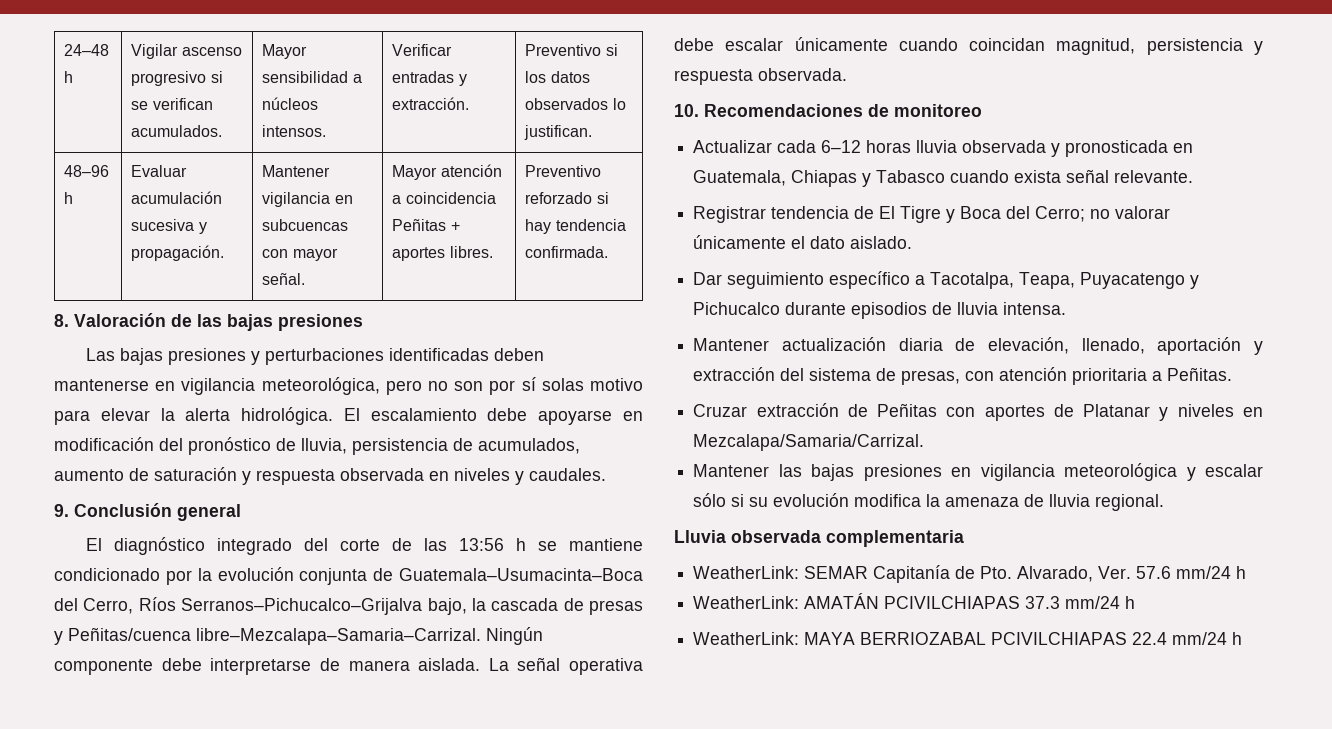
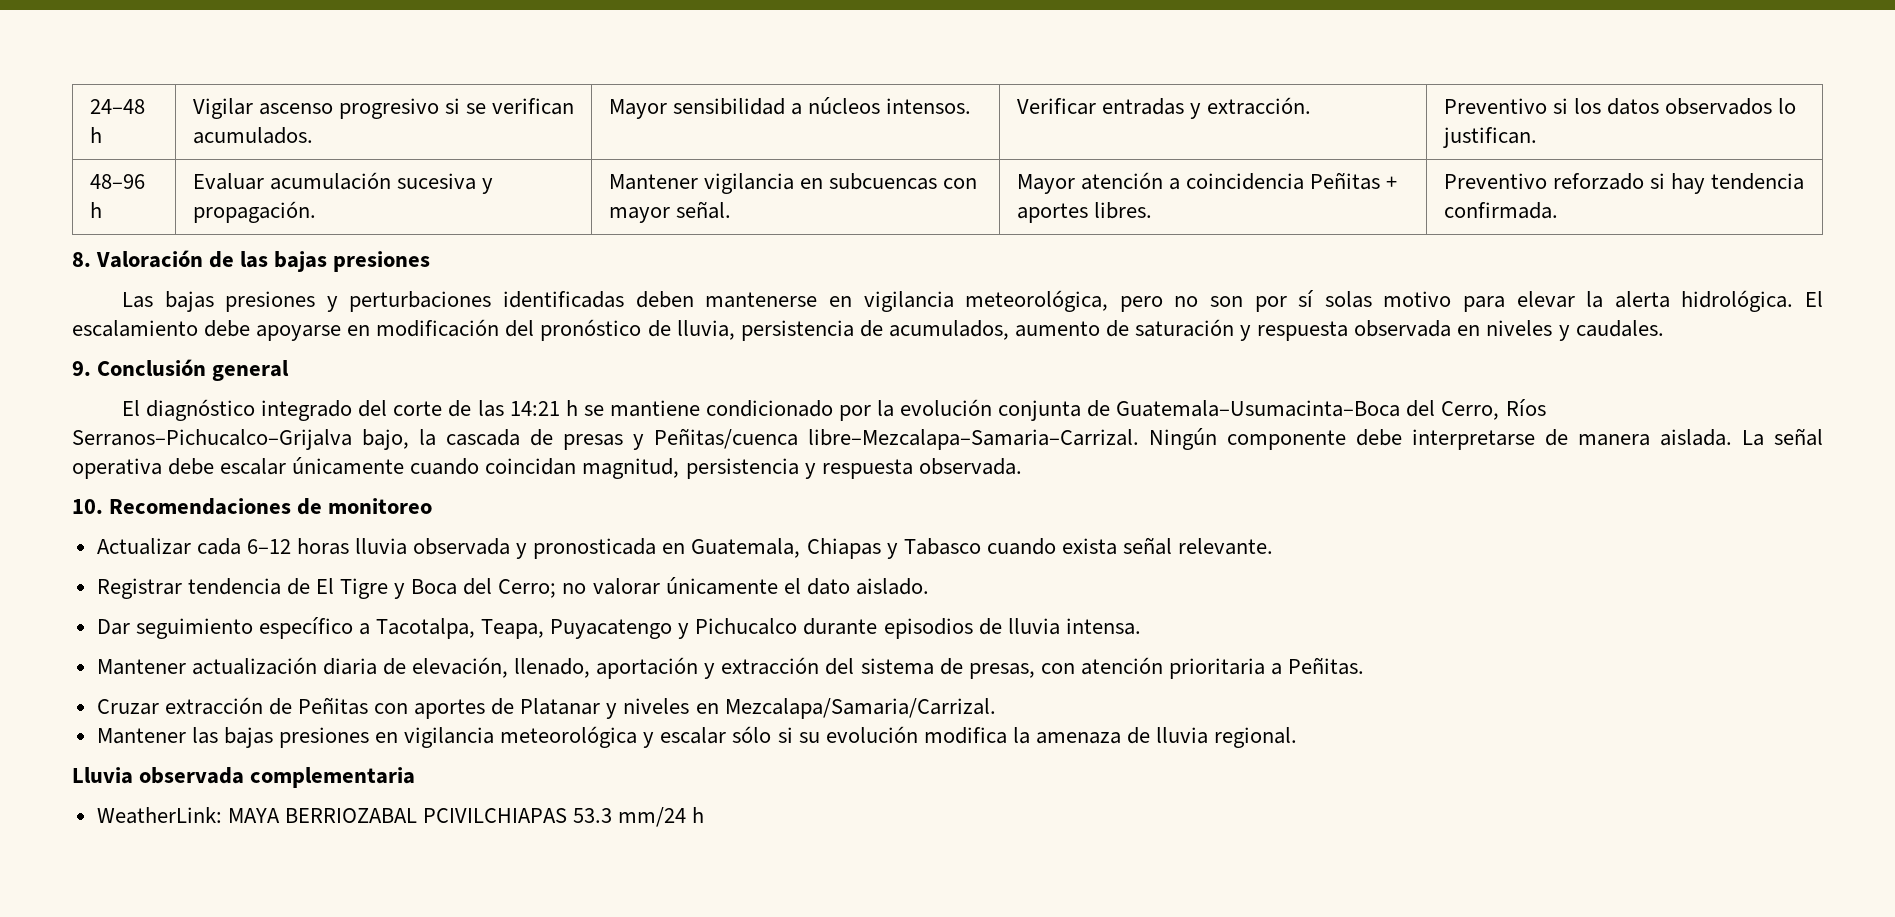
[459,538,505,551] 13:56 -> [509,401,560,416] 14:21
[693,565,1247,583] [693,593,1136,609] // WeatherLink: SEMAR Capitanía de Pto. Alvarado, Ver. 57.6 mm/24 h // WeatherLink: AMATÁN PCIVILCHIAPAS 37.3 mm/24 h -> (416, 777) none
[1132,632,1168,645] 22.4 -> [573,808,613,823] 53.3

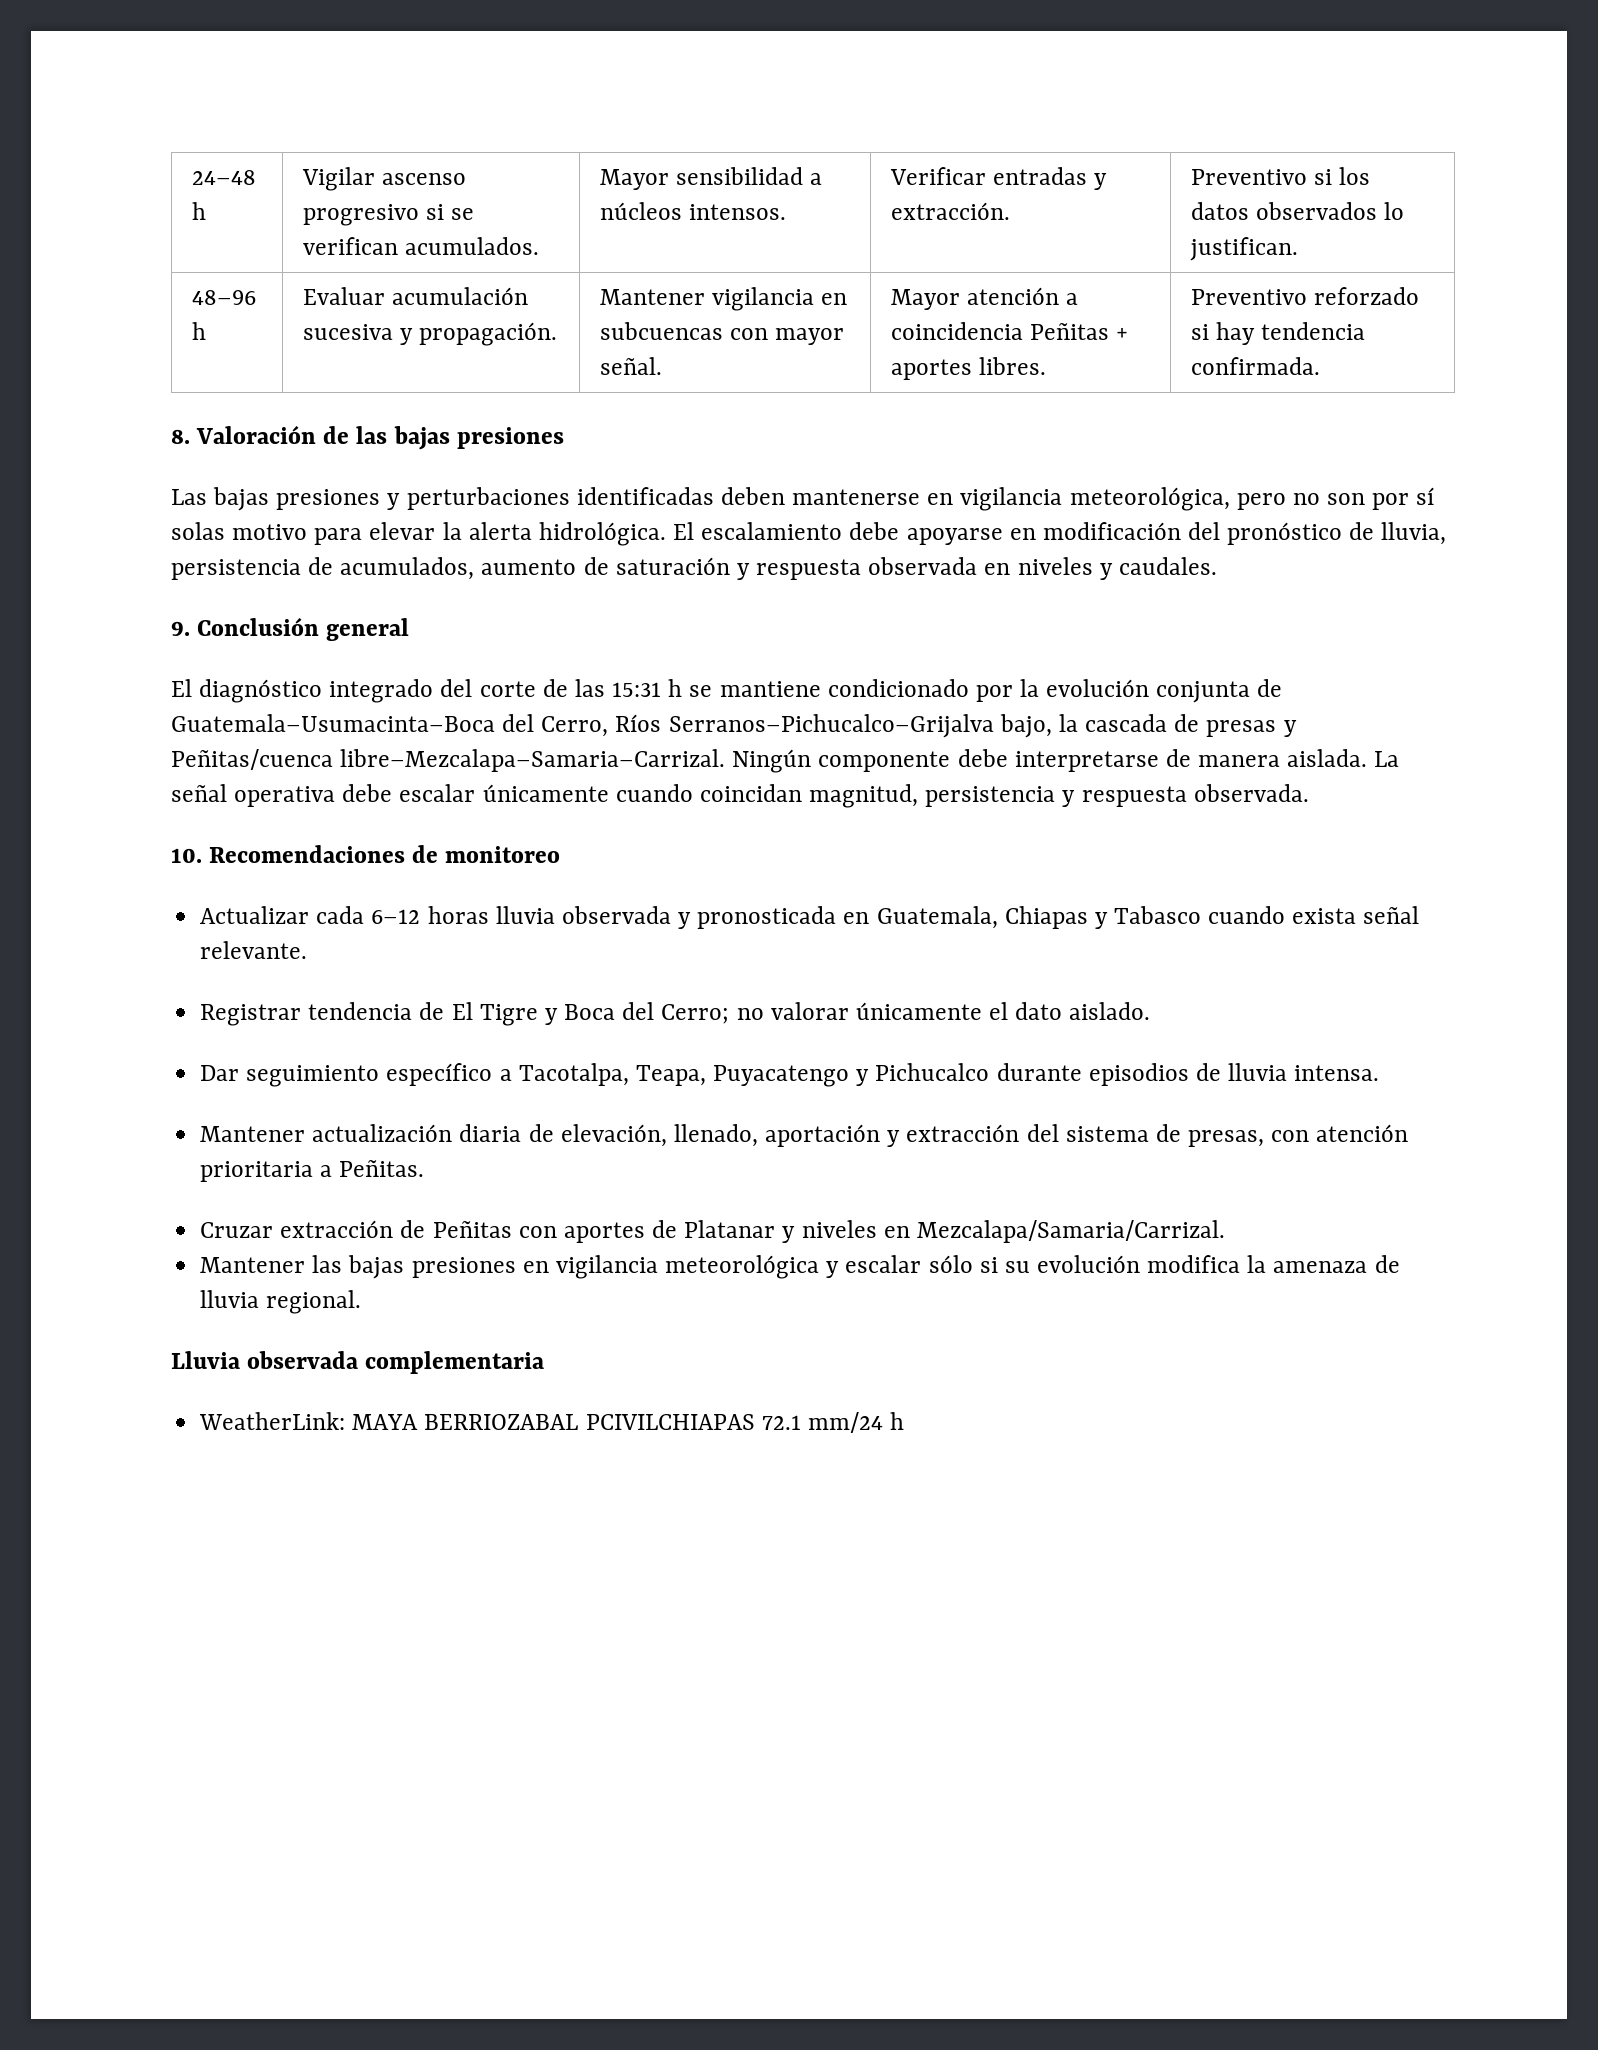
[509,401,560,416] 14:21 -> [612,682,662,697] 15:31
[573,808,613,823] 53.3 -> [761,1415,801,1430] 72.1

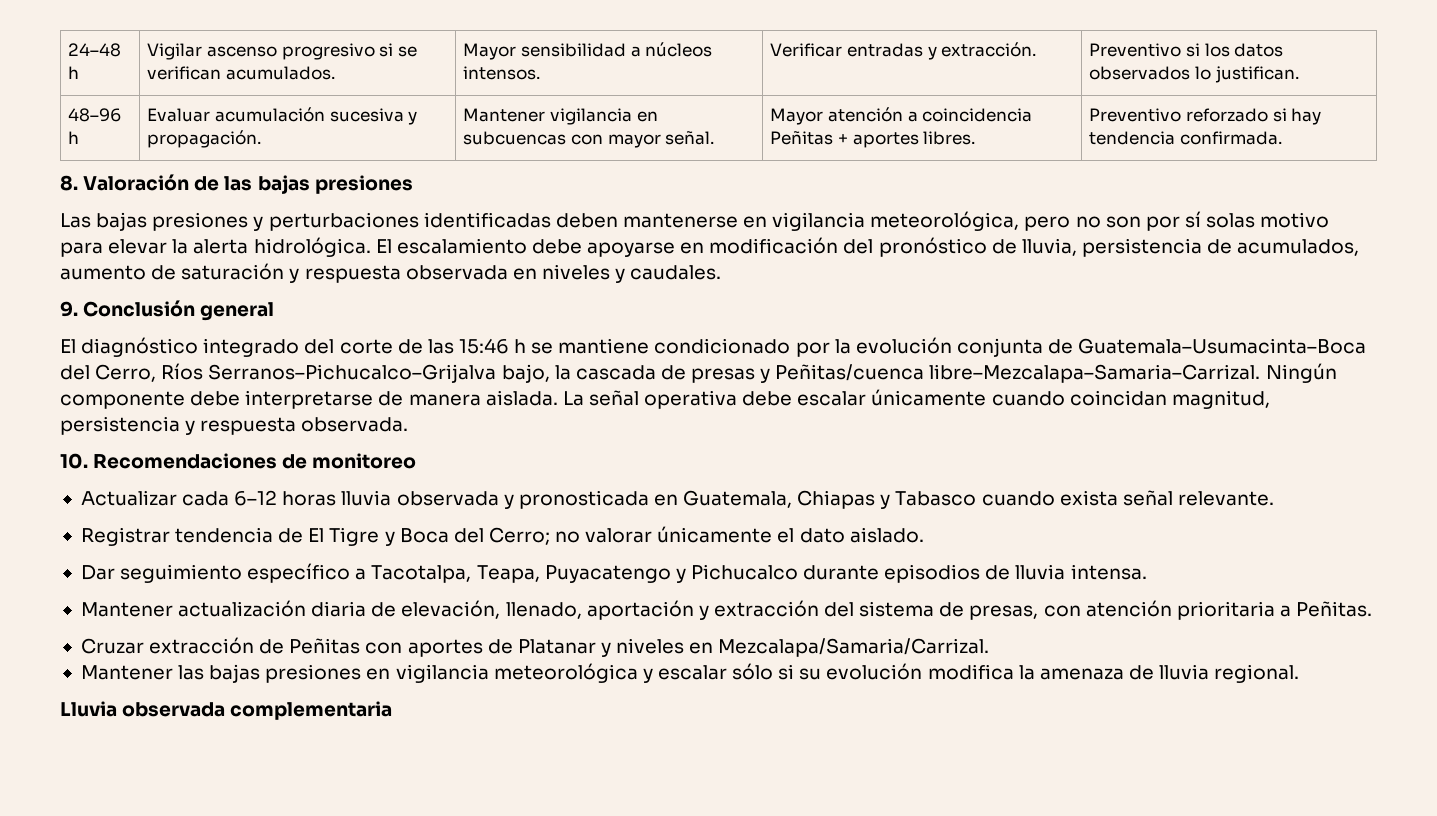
[612,682,662,697] 15:31 -> [458,338,509,354] 15:46
[199,1412,905,1433] // WeatherLink: MAYA BERRIOZABAL PCIVILCHIAPAS 72.1 mm/24 h -> (393, 710) none

